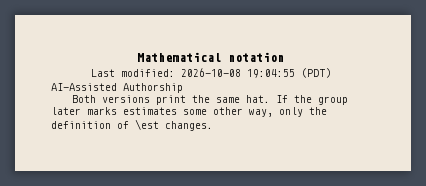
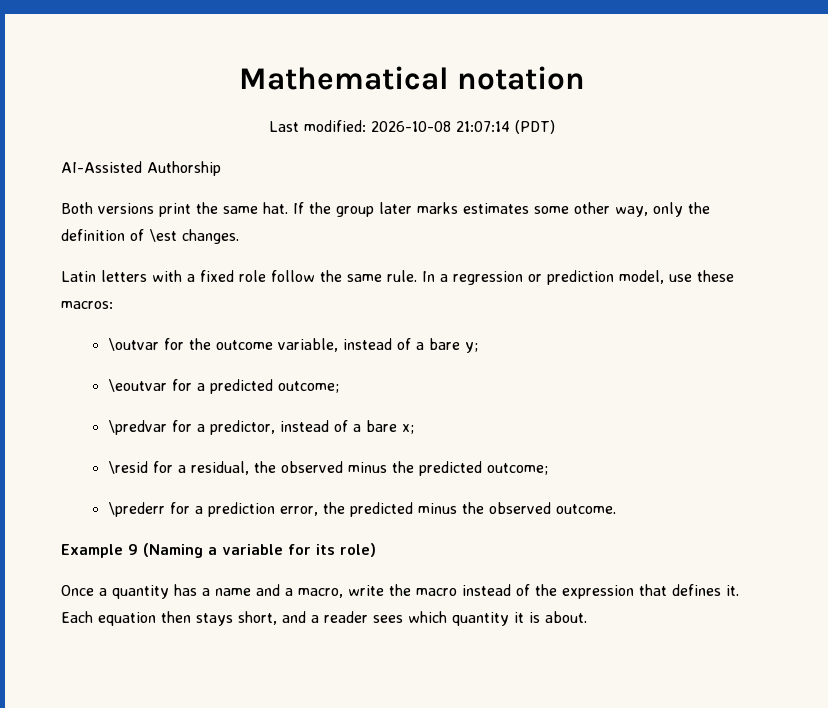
[246,69,295,78] 19:04:55 -> [456,121,510,132] 21:07:14
(213, 126) none -> [61,270,734,285] [61,301,113,309] [107,338,478,353] [107,379,339,394] [107,420,414,435] [107,461,548,476] [107,502,616,517] [61,543,376,558] [61,584,739,599] [61,611,587,626] // Latin letters with a fixed role follow the same rule. In a regression or prediction model, use these macros: // \outvar for the outcome variable, instead of a bare y; // \eoutvar for a predicted outcome; // \predvar for a predictor, instead of a bare x; // \resid for a residual, the observed minus the predicted outcome; // \prederr for a prediction error, the predicted minus the observed outcome. // Example 9 (Naming a variable for its role) // Once a quantity has a name and a macro, write the macro instead of the expression that defines it. Each equation then stays short, and a reader sees which quantity it is about.

